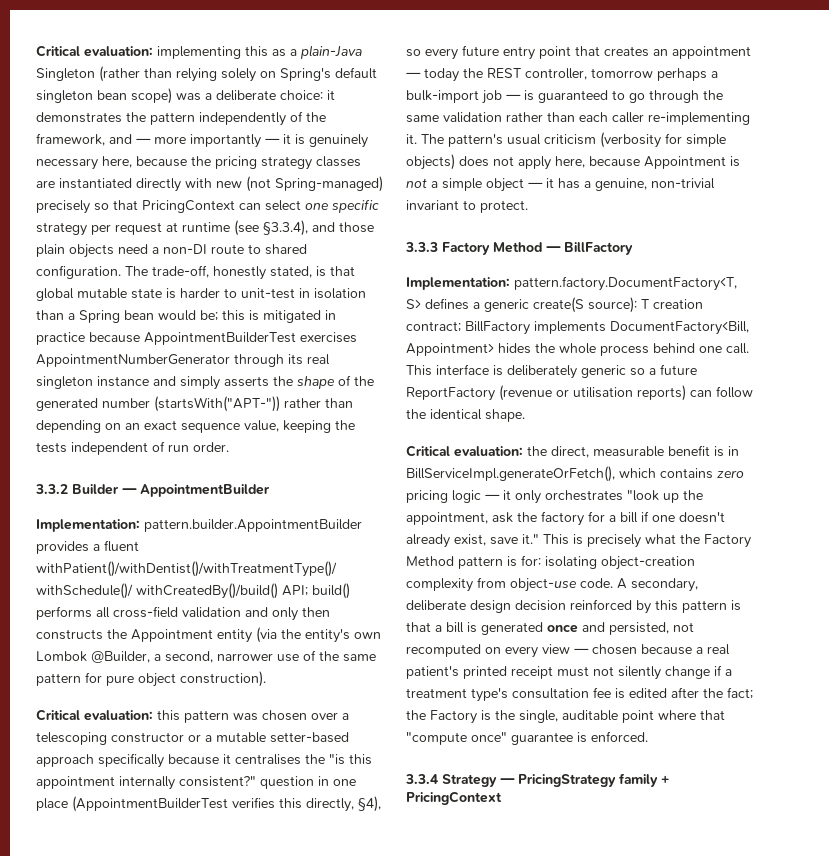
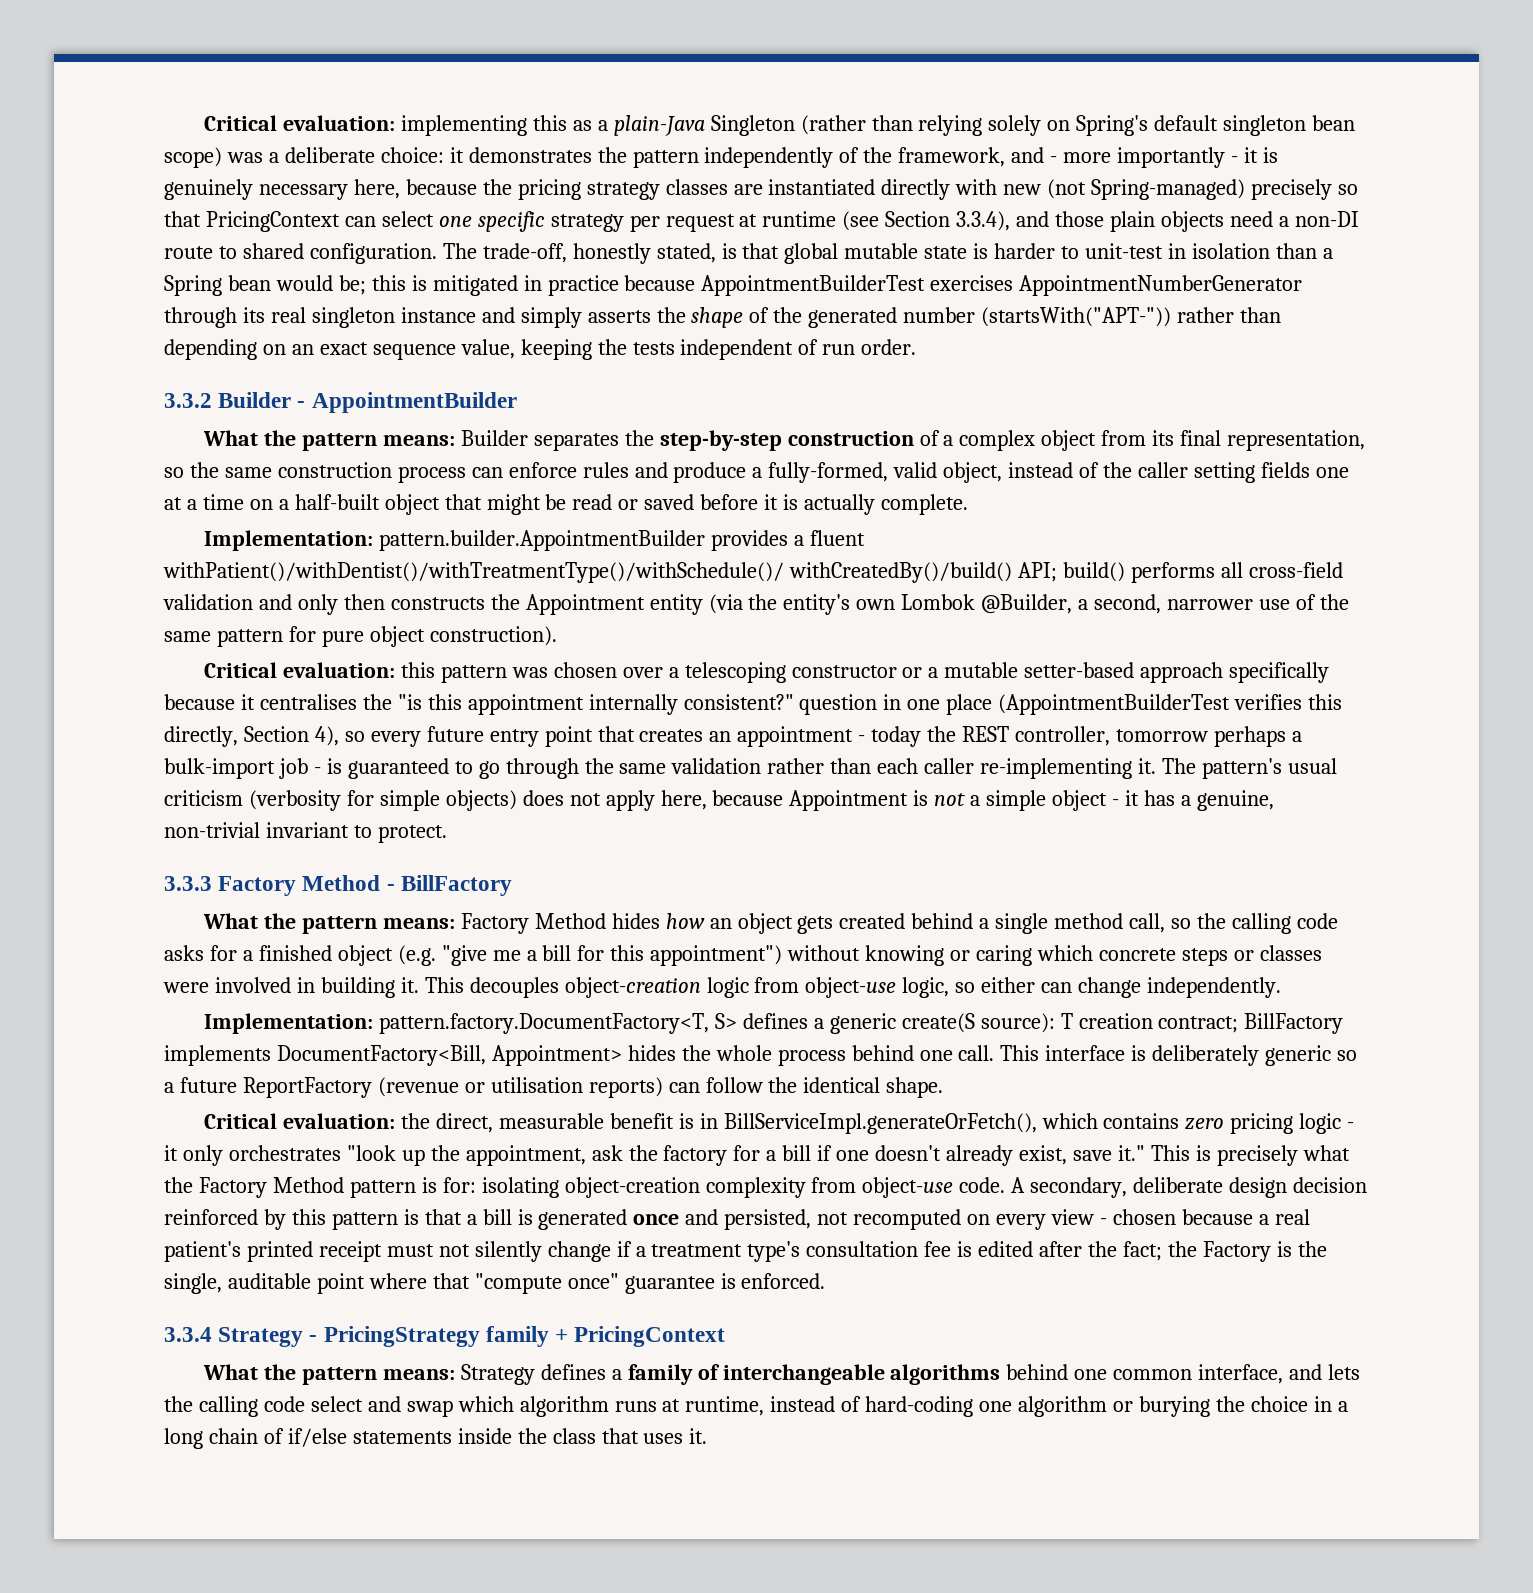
[136,138,151,144] — -> [1050,156,1058,163] -
[265,138,280,144] — -> [1230,156,1238,163] -
[263,220,308,236] §3.3.4), -> [885,211,1011,231] Section 3.3.4),
[122,488,137,494] — -> [297,401,306,408] -
(270, 490) none -> [203,430,1366,451] [164,462,1349,483] [164,494,968,515] // What the pattern means: Builder separates the step-by-step construction of a complex object from its final representation, so the same construction process can enforce rules and produce a fully-formed, valid object, instead of the caller setting fields one at a time on a half-built object that might be read or saved before it is actually complete.
[358,796,381,812] §4), -> [243,726,339,746] Section 4),
[406,72,421,78] — -> [858,735,866,742] -
[506,94,521,100] — -> [313,767,321,774] -
[528,182,543,188] — -> [1112,799,1120,806] -
[546,242,633,255] — BillFactory -> [386,875,512,896] [203,913,1338,934] [164,945,1322,966] [163,977,1282,998] - BillFactory // What the pattern means: Factory Method hides how an object gets created behind a single method call, so the calling code asks for a finished object (e.g. "give me a bill for this appointment") without knowing or caring which concrete steps or classes were involved in building it. This decouples object-creation logic from object-use logic, so either can change independently.
[485,494,500,500] — -> [1347,1122,1355,1129] -
[574,648,589,654] — -> [1099,1218,1107,1225] -
[500,778,515,784] — -> [309,1335,318,1342] -
(502, 798) none -> [203,1364,1361,1385] [164,1396,1348,1417] [164,1428,708,1449] // What the pattern means: Strategy defines a family of interchangeable algorithms behind one common interface, and lets the calling code select and swap which algorithm runs at runtime, instead of hard-coding one algorithm or burying the choice in a long chain of if/else statements inside the class that uses it.

